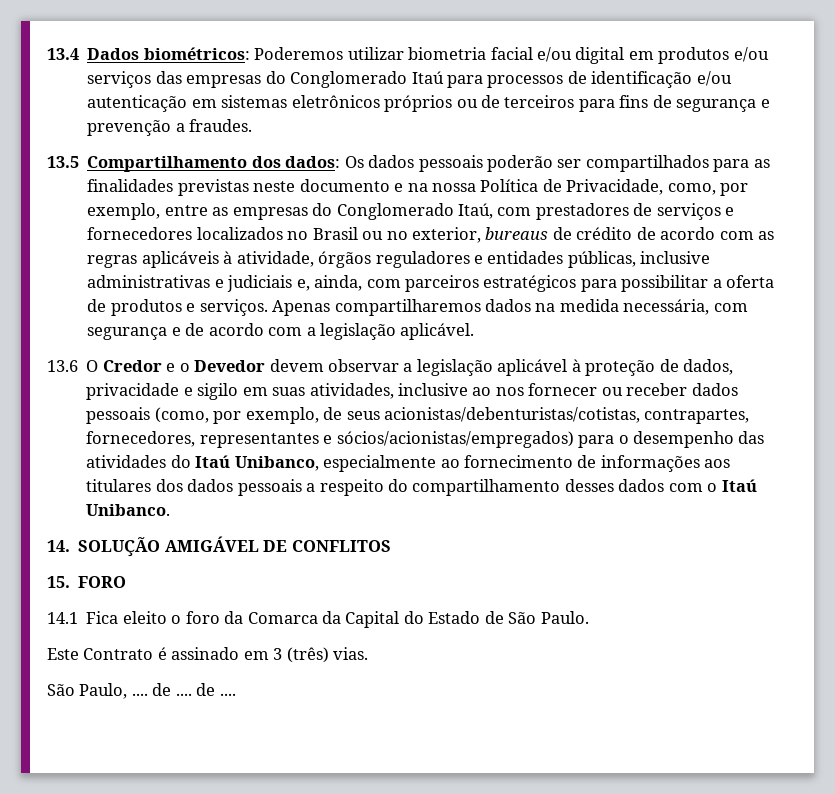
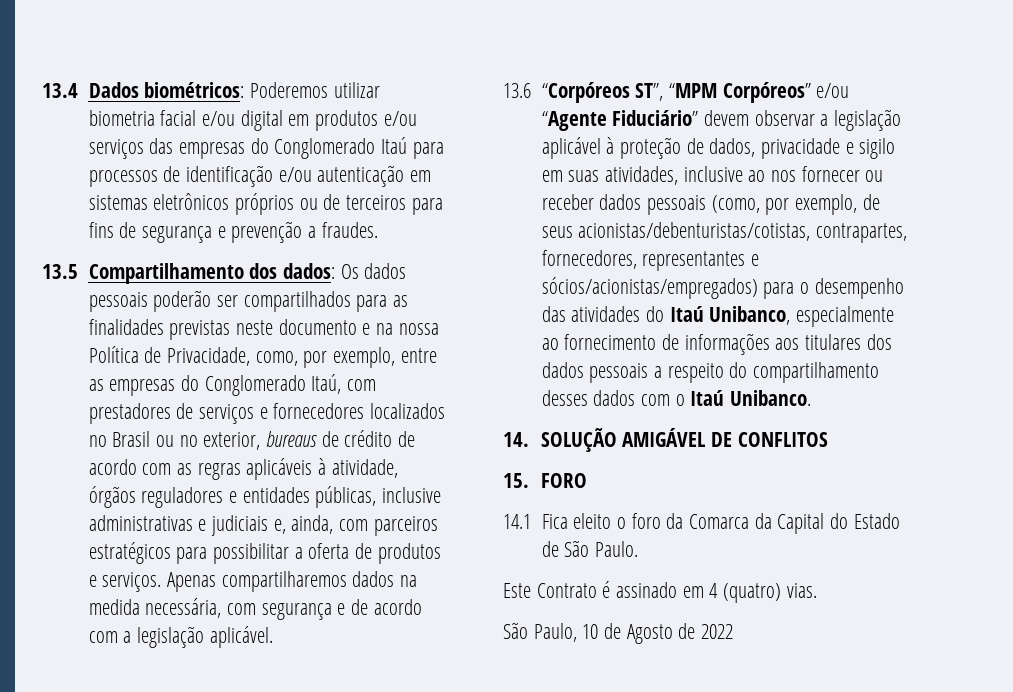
[86,360,266,372] O Credor e o Devedor -> [541,82,850,103] [541,110,699,131] “Corpóreos ST”, “MPM Corpóreos” e/ou “Agente Fiduciário”
[273,647,329,663] 3 (três) -> [709,583,782,603] 4 (quatro)
[131,683,236,696] .... de .... de .... -> [582,623,734,644] 10 de Agosto de 2022

